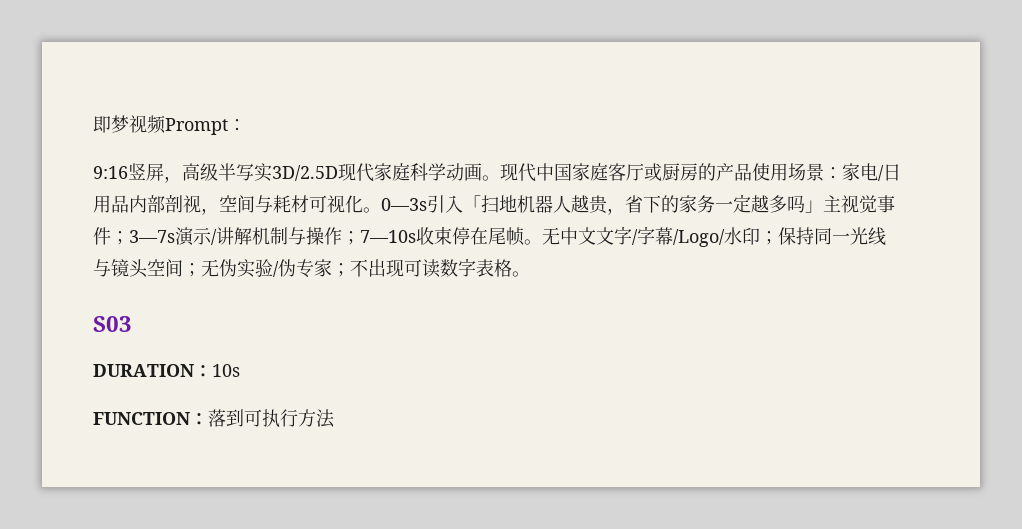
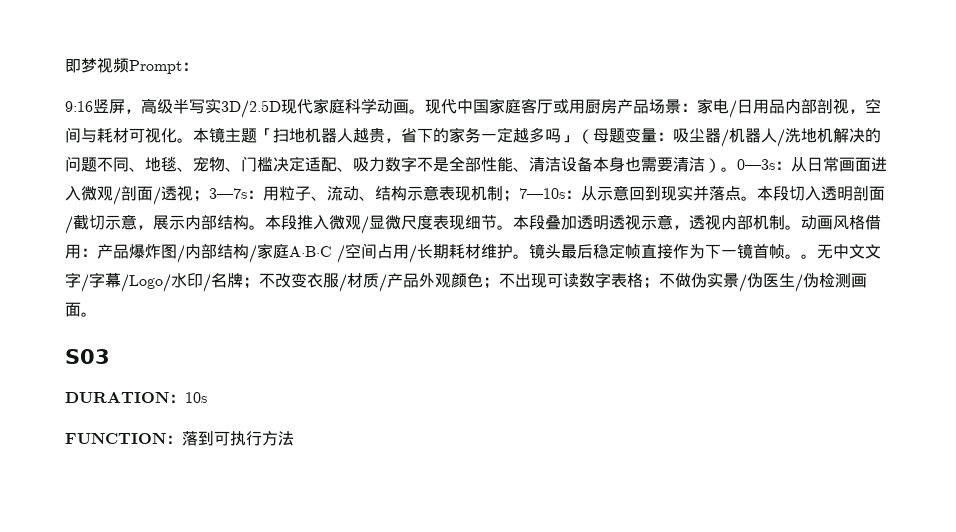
[662,163,788,181] 厨房的产品使用 -> [569,99,649,114] 用厨房产品
[381,195,463,213] 0—3s引入 -> [193,127,257,143] 本镜主题
[823,195,895,213] [93,227,525,246] 主视觉事件；3—7s演示/讲解机制与操作；7—10s收束停在尾帧 -> [577,128,881,147] [65,156,887,173] [65,185,885,205] [65,214,881,234] [65,243,801,263] （母题变量：吸尘器/机器人/洗地机解决的问题不同、地毯、宠物、门槛决定适配、吸力数字不是全部性能、清洁设备本身也需要清洁）。0—3s：从日常画面进入微观/剖面/透视；3—7s：用粒子、流动、结构示意表现机制；7—10s：从示意回到现实并落点。本段切入透明剖面/截切示意，展示内部结构。本段推入微观/显微尺度表现细节。本段叠加透明透视示意，透视内部机制。动画风格借用：产品爆炸图/内部结构/家庭A·B·C /空间占用/长期耗材维护。镜头最后稳定帧直接作为下一镜首帧。
[760,227,886,246] [93,259,332,278] ；保持同一光线与镜头空间；无伪实验/伪专家 -> [203,273,483,292] /名牌；不改变衣服/材质/产品外观颜色
(512, 268) none -> [643,272,867,292] [65,302,81,317] ；不做伪实景/伪医生/伪检测画面

